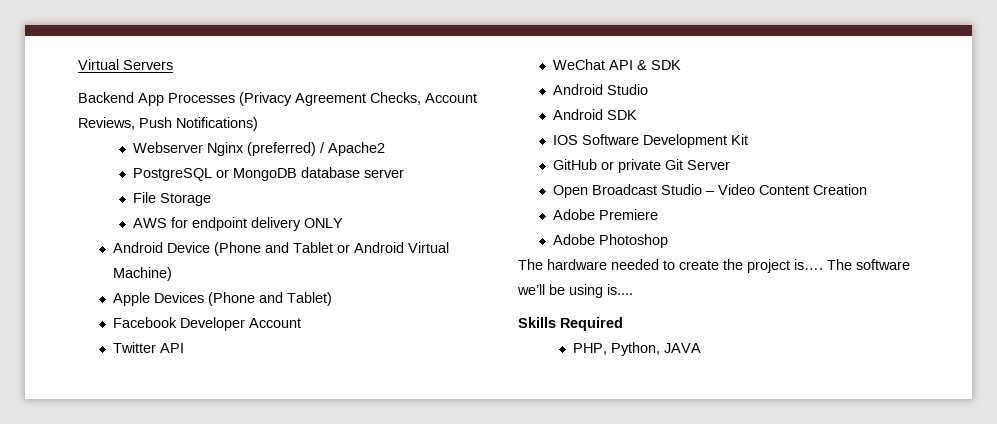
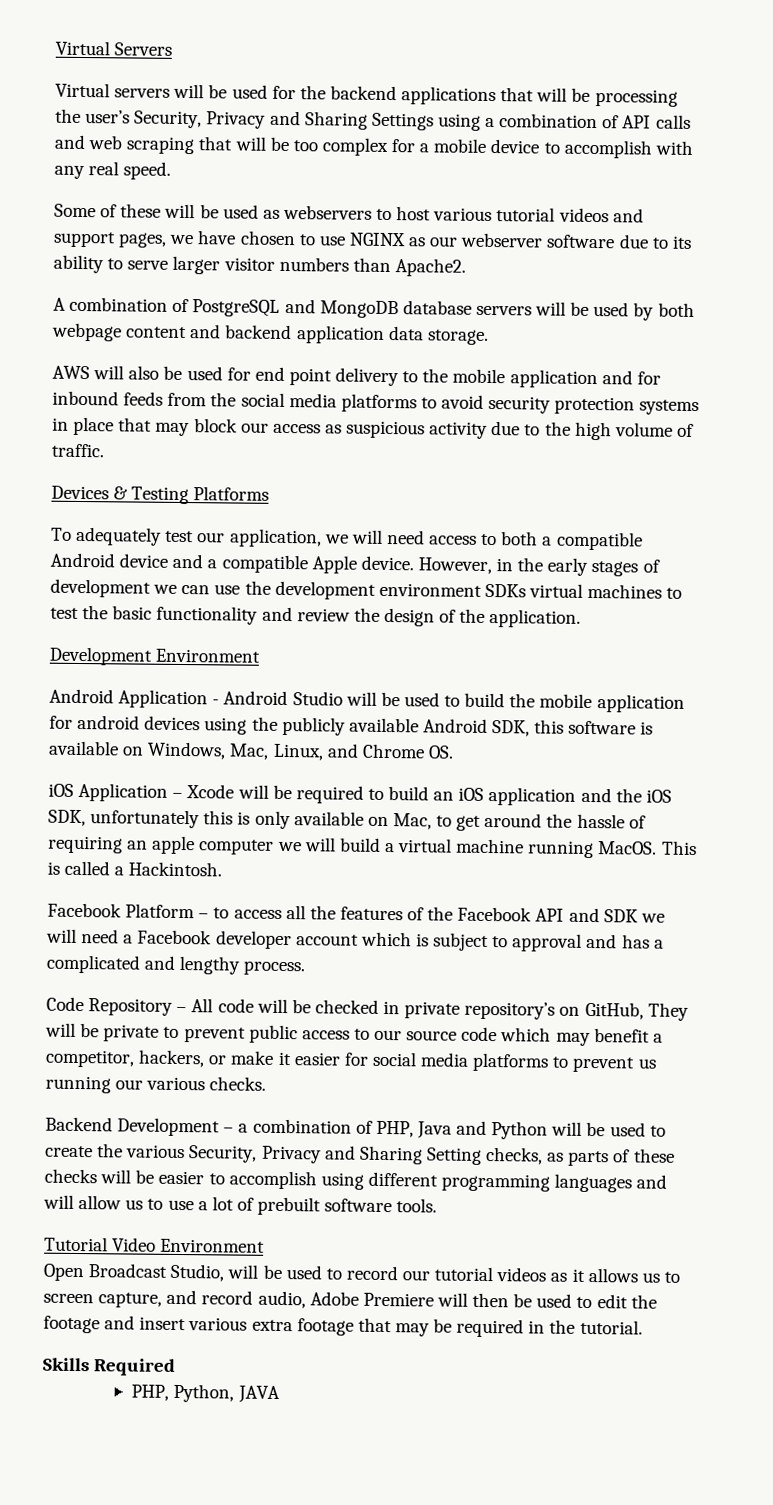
[78,92,477,106] [78,117,258,131] [132,142,385,156] [132,167,404,181] [132,192,211,206] [132,217,343,231] [113,242,450,256] [113,267,173,281] [113,292,333,306] [113,317,302,331] [113,342,185,353] [553,59,682,70] [553,84,649,95] [553,109,638,120] [553,134,749,148] [553,159,731,173] [553,184,868,198] [553,209,659,220] [553,234,669,248] [518,259,910,273] [517,284,633,298] Backend App Processes (Privacy Agreement Checks, Account Reviews, Push Notifications) // Webserver Nginx (preferred) / Apache2 // PostgreSQL or MongoDB database server // File Storage // AWS for endpoint delivery ONLY // Android Device (Phone and Tablet or Android Virtual Machine) // Apple Devices (Phone and Tablet) // Facebook Developer Account // Twitter API // WeChat API & SDK // Android Studio // Android SDK // IOS Software Development Kit // GitHub or private Git Server // Open Broadcast Studio – Video Content Creation // Adobe Premiere // Adobe Photoshop // The hardware needed to create the project is…. The software we’ll be using is.... -> [55,82,678,107] [55,108,691,131] [54,134,693,159] [54,161,172,180] [54,203,644,223] [53,230,692,249] [53,254,466,277] [53,296,695,321] [52,322,489,345] [52,365,661,389] [52,390,700,416] [52,416,694,441] [51,443,104,458] [51,485,270,505] [51,526,643,551] [50,552,660,577] [50,578,683,600] [50,605,582,628] [49,646,261,666] [49,688,685,713] [49,714,654,737] [48,740,454,761] [48,782,672,806] [48,809,646,831] [48,835,697,859] [47,860,223,877] [47,902,665,923] [46,928,664,952] [46,954,306,976] [46,996,689,1021] [45,1022,663,1047] [45,1049,657,1073] [45,1075,267,1094] [45,1116,666,1140] [45,1143,675,1167] [44,1168,668,1193] [43,1194,438,1216] [44,1236,266,1253] [43,1263,680,1283] [43,1289,657,1309] [43,1315,643,1338] Virtual servers will be used for the backend applications that will be processing the user’s Security, Privacy and Sharing Settings using a combination of API calls and web scraping that will be too complex for a mobile device to accomplish with any real speed. // Some of these will be used as webservers to host various tutorial videos and support pages, we have chosen to use NGINX as our webserver software due to its ability to serve larger visitor numbers than Apache2. // A combination of PostgreSQL and MongoDB database servers will be used by both webpage content and backend application data storage. // AWS will also be used for end point delivery to the mobile application and for inbound feeds from the social media platforms to avoid security protection systems in place that may block our access as suspicious activity due to the high volume of traffic. // Devices & Testing Platforms // To adequately test our application, we will need access to both a compatible Android device and a compatible Apple device. However, in the early stages of development we can use the development environment SDKs virtual machines to test the basic functionality and review the design of the application. // Development Environment // Android Application - Android Studio will be used to build the mobile application for android devices using the publicly available Android SDK, this software is available on Windows, Mac, Linux, and Chrome OS. // iOS Application – Xcode will be required to build an iOS application and the iOS SDK, unfortunately this is only available on Mac, to get around the hassle of requiring an apple computer we will build a virtual machine running MacOS. This is called a Hackintosh. // Facebook Platform – to access all the features of the Facebook API and SDK we will need a Facebook developer account which is subject to approval and has a complicated and lengthy process. // Code Repository – All code will be checked in private repository’s on GitHub, They will be private to prevent public access to our source code which may benefit a competitor, hackers, or make it easier for social media platforms to prevent us running our various checks. // Backend Development – a combination of PHP, Java and Python will be used to create the various Security, Privacy and Sharing Setting checks, as parts of these checks will be easier to accomplish using different programming languages and will allow us to use a lot of prebuilt software tools. // Tutorial Video Environment // Open Broadcast Studio, will be used to record our tutorial videos as it allows us to screen capture, and record audio, Adobe Premiere will then be used to edit the footage and insert various extra footage that may be required in the tutorial.

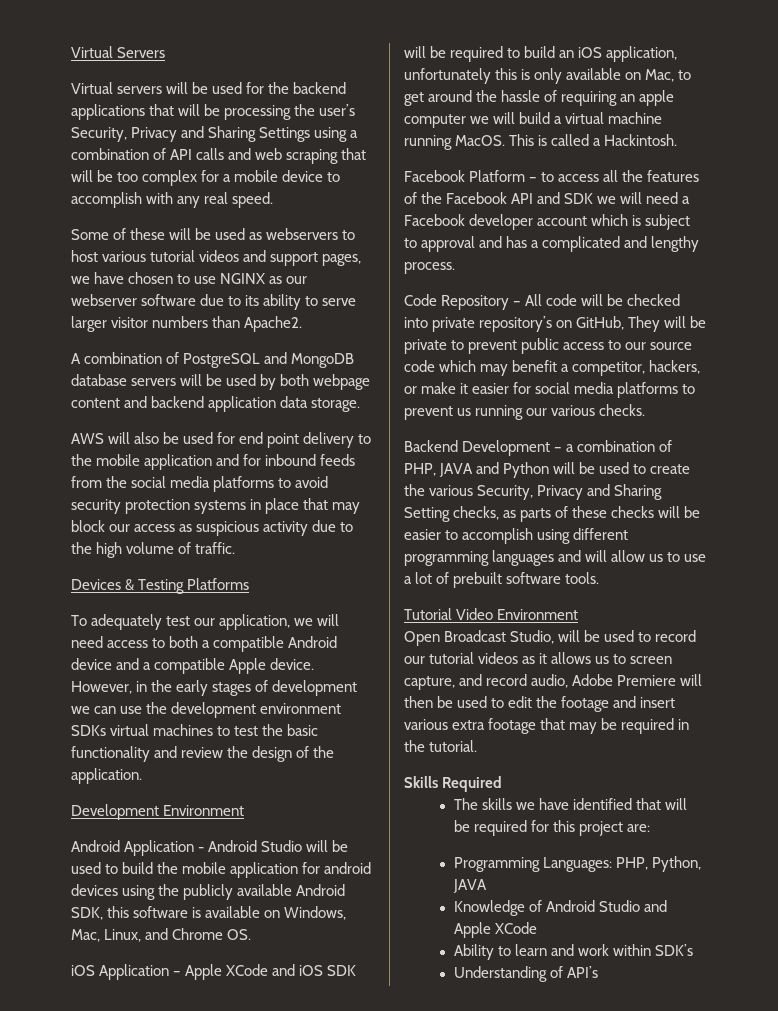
[186,784,235,799] Xcode -> [185,964,357,980] Apple XCode and iOS SDK
[488,787,672,806] [48,809,86,827] application and the iOS SDK, -> [606,46,678,62] application,
[383,1000,401,1015] in -> [404,317,428,328] into
[416,1121,452,1139] Java -> [439,463,474,477] JAVA
[131,1383,280,1403] PHP, Python, JAVA -> [453,798,687,810] [453,820,650,836] [453,856,701,872] [452,879,487,893] [453,900,667,916] [453,922,537,938] [453,944,693,960] [453,966,598,982] The skills we have identified that will be required for this project are: // Programming Languages: PHP, Python, JAVA // Knowledge of Android Studio and Apple XCode // Ability to learn and work within SDK’s // Understanding of API’s

